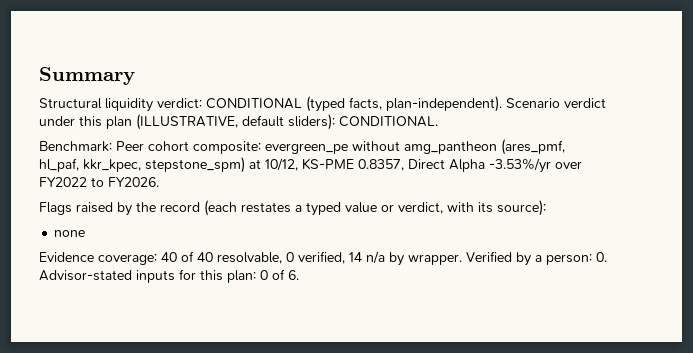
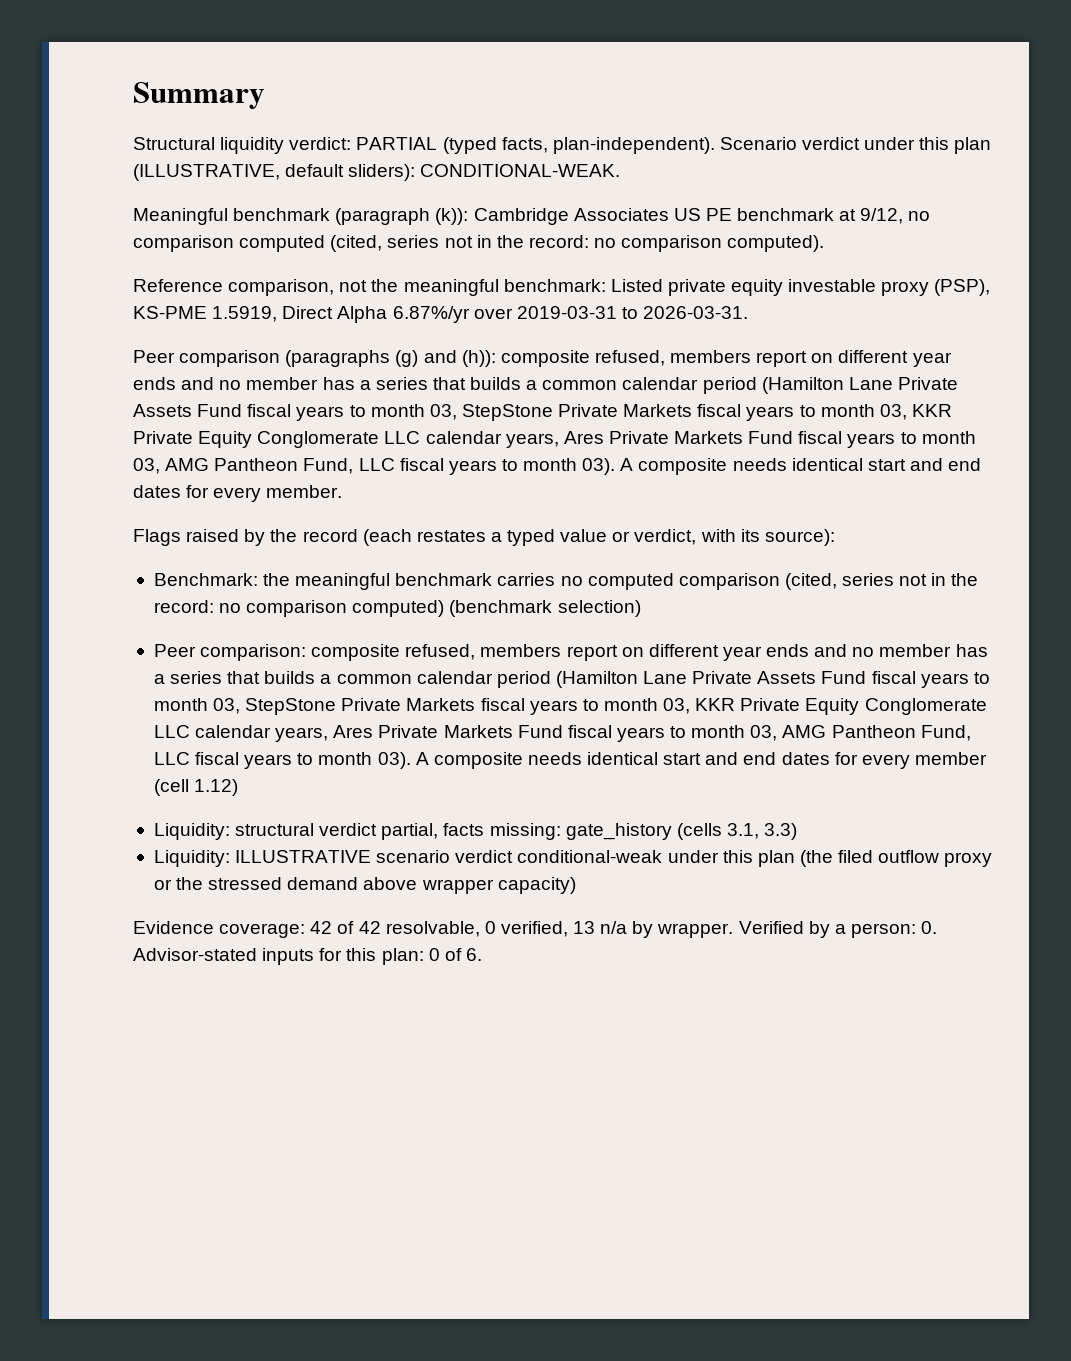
[206,98,302,109] CONDITIONAL -> [356,137,438,150] PARTIAL
[339,116,438,127] [39,139,565,155] [39,157,582,173] [39,177,159,187] CONDITIONAL. // Benchmark: Peer cohort composite: evergreen_pe without amg_pantheon (ares_pmf, hl_paf, kkr_kpec, stepstone_spm) at 10/12, KS-PME 0.8357, Direct Alpha -3.53%/yr over FY2022 to FY2026. -> [420,164,621,177] [133,208,931,225] [133,235,825,252] [133,279,991,296] [133,306,749,323] [133,350,952,367] [133,377,958,394] [133,404,952,421] [133,431,976,448] [133,458,982,475] [133,485,343,502] CONDITIONAL-WEAK. // Meaningful benchmark (paragraph (k)): Cambridge Associates US PE benchmark at 9/12, no comparison computed (cited, series not in the record: no comparison computed). // Reference comparison, not the meaningful benchmark: Listed private equity investable proxy (PSP), KS-PME 1.5919, Direct Alpha 6.87%/yr over 2019-03-31 to 2026-03-31. // Peer comparison (paragraphs (g) and (h)): composite refused, members report on different year ends and no member has a series that builds a common calendar period (Hamilton Lane Private Assets Fund fiscal years to month 03, StepStone Private Markets fiscal years to month 03, KKR Private Equity Conglomerate LLC calendar years, Ares Private Markets Fund fiscal years to month 03, AMG Pantheon Fund, LLC fiscal years to month 03). A composite needs identical start and end dates for every member.
[54,230,86,237] // none -> [153,573,979,590] [153,600,641,617] [153,644,988,661] [153,671,990,688] [153,698,987,715] [153,725,971,742] [153,752,987,769] [153,779,239,796] [153,823,798,840] [153,850,993,867] [153,877,576,894] // Benchmark: the meaningful benchmark carries no computed comparison (cited, series not in the record: no comparison computed) (benchmark selection) // Peer comparison: composite refused, members report on different year ends and no member has a series that builds a common calendar period (Hamilton Lane Private Assets Fund fiscal years to month 03, StepStone Private Markets fiscal years to month 03, KKR Private Equity Conglomerate LLC calendar years, Ares Private Markets Fund fiscal years to month 03, AMG Pantheon Fund, LLC fiscal years to month 03). A composite needs identical start and end dates for every member (cell 1.12) // Liquidity: structural verdict partial, facts missing: gate_history (cells 3.1, 3.3) // Liquidity: ILLUSTRATIVE scenario verdict conditional-weak under this plan (the filed outflow proxy or the stressed demand above wrapper capacity)
[161,251,213,262] 40 of 40 -> [310,921,381,934] 42 of 42
[349,252,362,262] 14 -> [573,921,596,934] 13

